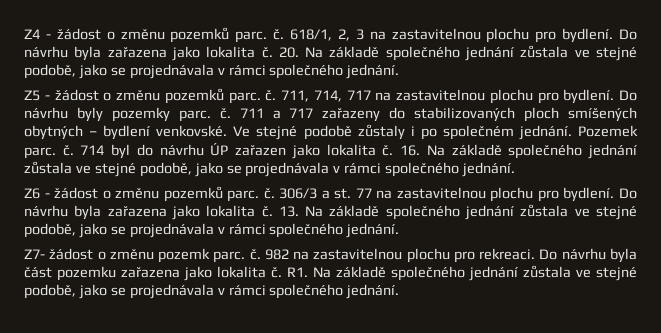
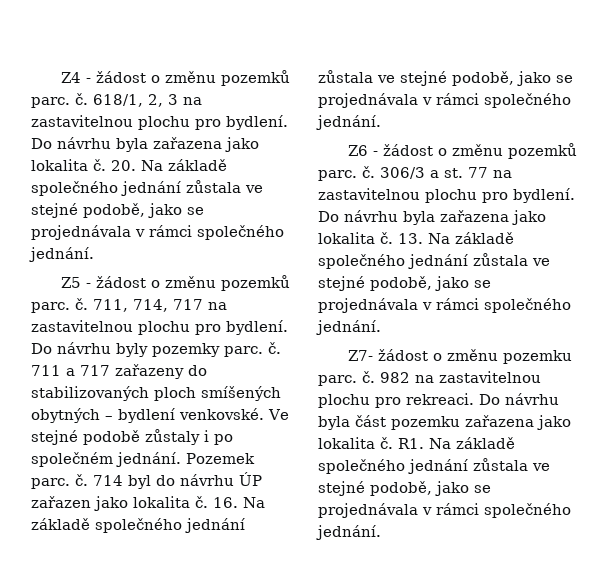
[158,248,211,263] pozemk -> [502,350,572,364] pozemku

